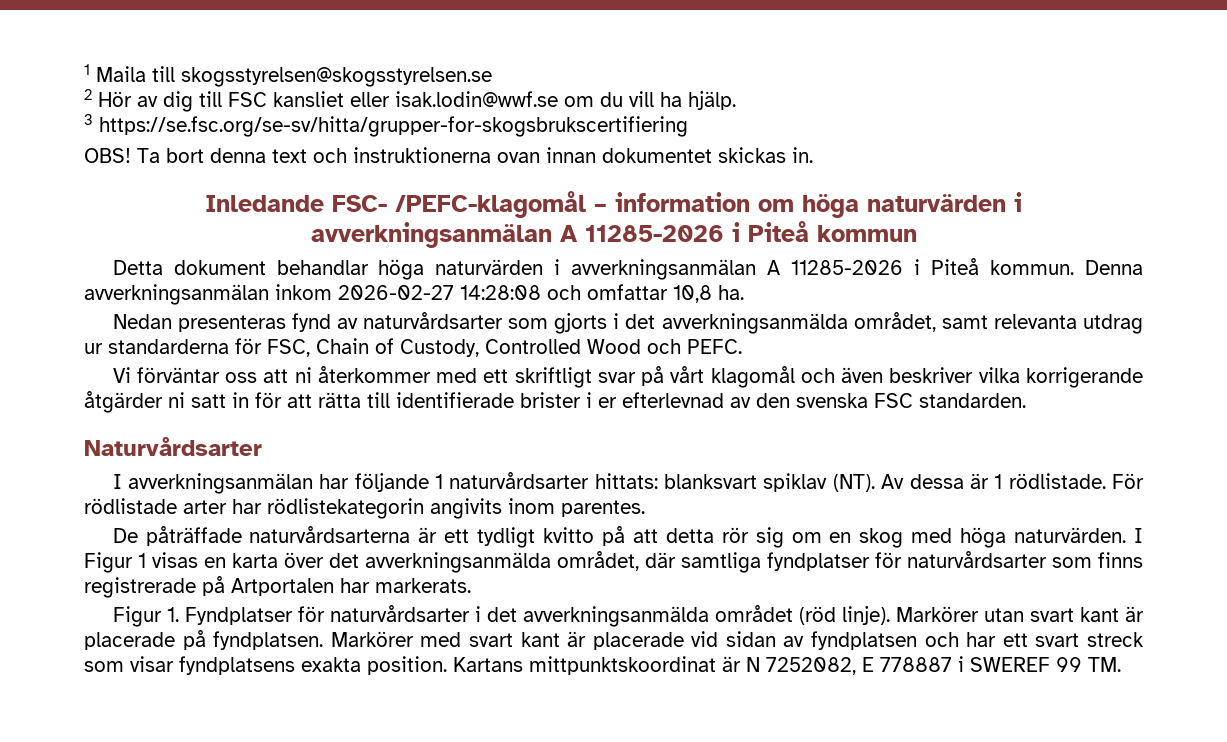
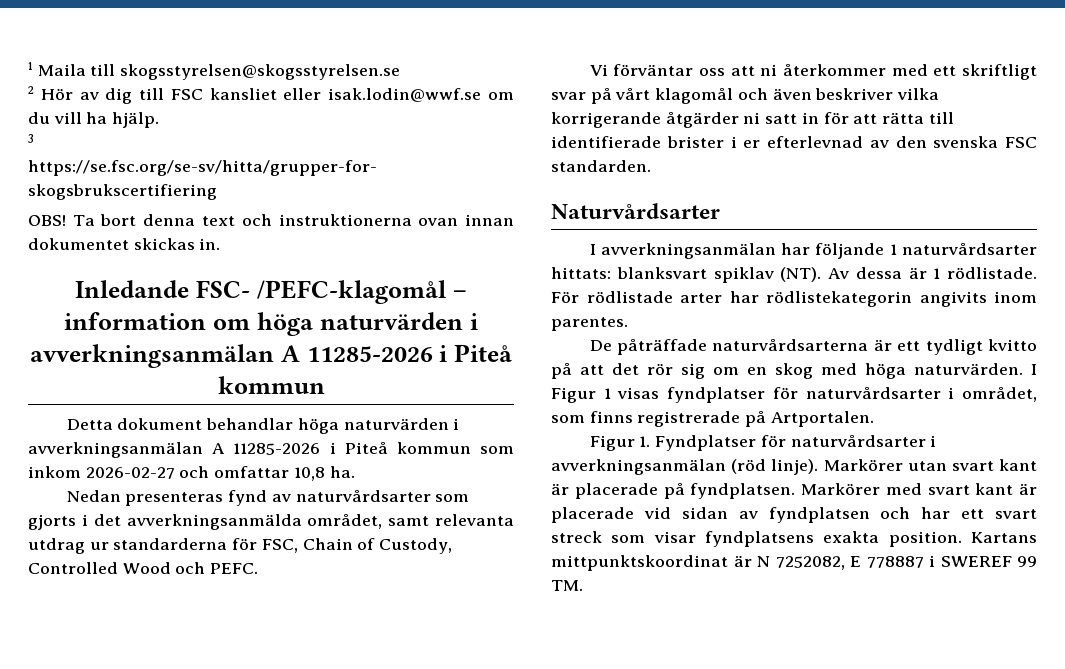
[990,260,1144,275] [84,284,269,305] kommun. Denna avverkningsanmälan -> [396,442,514,454] kommun som
[460,285,541,300] 14:28:08 -> (175, 473) none
[665,528,714,543] detta -> [612,363,639,375] det
[204,551,761,573] en karta över det avverkningsanmälda området, där samtliga -> (660, 393) none
(1047, 559) none -> [948,387,1037,402] i området,
[231,578,471,596] Artportalen har markerats. -> [770,411,874,427] Artportalen.
[486,605,793,627] det avverkningsanmälda området -> [551,459,726,475] avverkningsanmälan

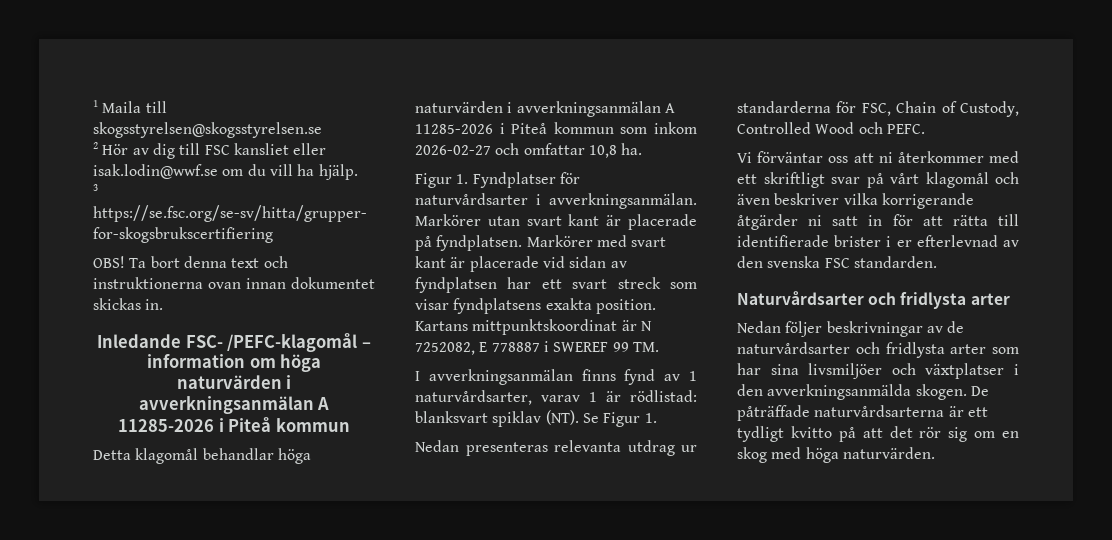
[117,418,203,430] dokument -> [135,448,199,464] klagomål
[66,490,470,506] [28,514,430,530] Nedan presenteras fynd av naturvårdsarter som gjorts i det avverkningsanmälda området, samt -> [415,172,580,188] [415,193,697,209] [415,214,697,230] [415,235,667,251] [415,256,627,272] [415,277,697,293] [415,298,656,314] [415,319,652,335] [415,341,659,355] [415,369,697,385] [415,390,697,405] [415,410,657,427] [415,440,548,456] Figur 1. Fyndplatser för naturvårdsarter i avverkningsanmälan. Markörer utan svart kant är placerade på fyndplatsen. Markörer med svart kant är placerade vid sidan av fyndplatsen har ett svart streck som visar fyndplatsens exakta position. Kartans mittpunktskoordinat är N 7252082, E 778887 i SWEREF 99 TM. // I avverkningsanmälan finns fynd av 1 naturvårdsarter, varav 1 är rödlistad: blanksvart spiklav (NT). Se Figur 1. // Nedan presenteras
[589,243,1037,259] [551,267,1037,283] [551,291,1037,307] [551,317,628,331] // I avverkningsanmälan har följande 1 naturvårdsarter hittats: blanksvart spiklav (NT). Av dessa är 1 rödlistade. För rödlistade arter har rödlistekategorin angivits inom parentes. // -> [868,292,1010,309] [737,321,965,337] [737,342,1019,358] [737,363,1019,379] [737,384,967,400] och fridlysta arter // Nedan följer beskrivningar av de naturvårdsarter och fridlysta arter som har sina livsmiljöer och växtplatser i den avverkningsanmälda skogen.
[1031,364,1037,375] [551,387,1037,403] [551,411,874,427] [589,435,937,451] [551,459,1037,475] [551,483,1037,499] [551,507,1037,523] [551,531,1037,547] [551,555,1037,571] [551,580,583,591] I Figur 1 visas fyndplatser för naturvårdsarter i området, som finns registrerade på Artportalen. // Figur 1. Fyndplatser för naturvårdsarter i avverkningsanmälan (röd linje). Markörer utan svart kant är placerade på fyndplatsen. Markörer med svart kant är placerade vid sidan av fyndplatsen och har ett svart streck som visar fyndplatsens exakta position. Kartans mittpunktskoordinat är N 7252082, E 778887 i SWEREF 99 TM. -> (935, 453) none

